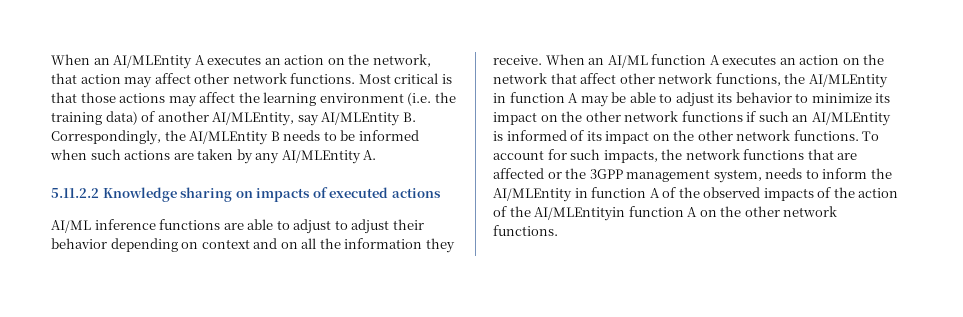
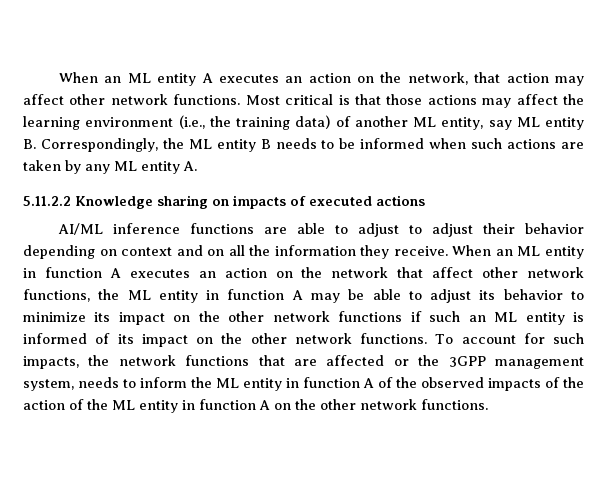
[51,54,193,69] When an AI/MLEntity -> [58,72,197,86] When an ML entity
[407,92,432,106] (i.e. -> [178,115,205,129] (i.e.,
[212,112,401,126] AI/MLEntity, say AI/MLEntity -> [413,117,584,130] ML entity, say ML entity
[189,131,269,145] AI/MLEntity -> [188,139,256,152] ML entity
[281,150,361,164] AI/MLEntity -> [114,161,180,174] ML entity
[607,55,648,68] AI/ML -> [517,246,585,259] [23,268,36,278] ML entity in
[808,74,888,88] AI/MLEntity -> [127,290,198,303] ML entity
[811,112,891,126] AI/MLEntity -> [494,312,565,325] ML entity
[493,188,572,202] AI/MLEntity -> [216,378,282,391] ML entity
[534,207,626,221] AI/MLEntityin -> [112,400,195,413] ML entity in

